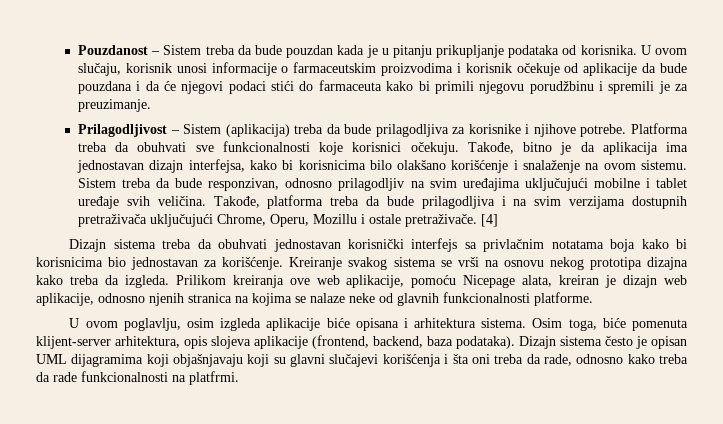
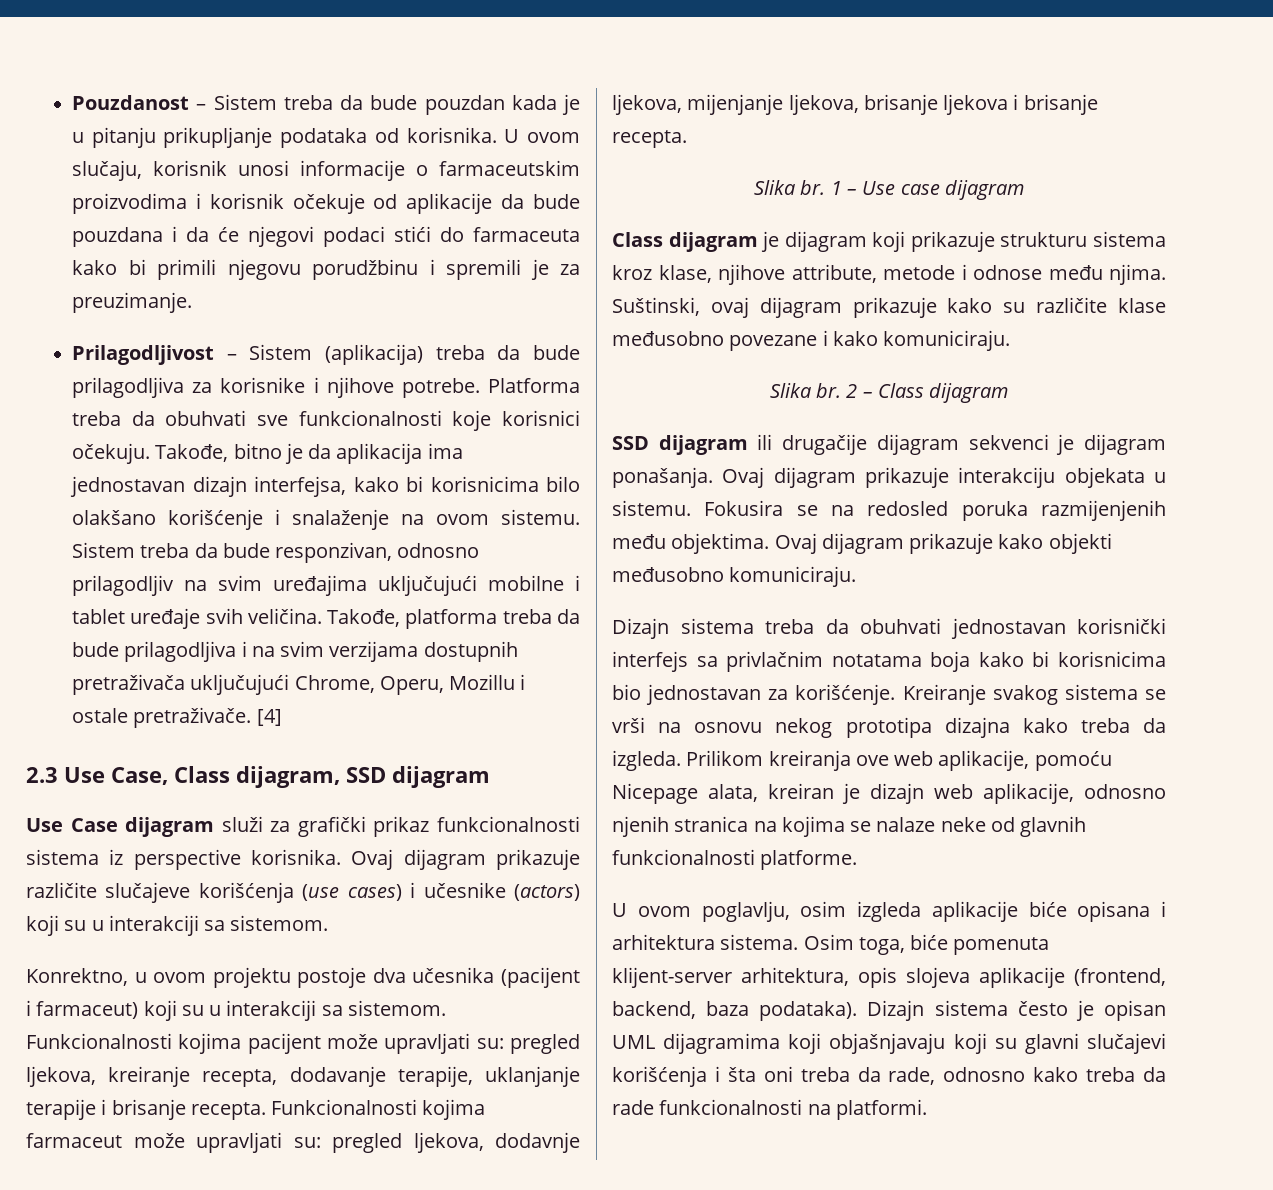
(499, 220) none -> [26,766,490,788] [26,816,580,837] [26,849,580,870] [26,882,581,903] [26,915,329,936] [26,967,580,988] [26,1000,446,1021] [26,1033,580,1054] [26,1066,580,1087] [26,1099,486,1120] [26,1132,580,1153] [612,94,1098,115] [612,130,687,148] [754,180,1024,200] [612,231,1166,252] [612,264,1166,285] [612,297,1166,318] [612,330,1011,351] [769,383,1009,403] [612,434,1166,455] [612,467,1166,488] [612,500,1166,521] [612,533,1112,554] [612,566,857,587] // 2.3 Use Case, Class dijagram, SSD dijagram // Use Case dijagram služi za grafički prikaz funkcionalnosti sistema iz perspective korisnika. Ovaj dijagram prikazuje različite slučajeve korišćenja (use cases) i učesnike (actors) koji su u interakciji sa sistemom. // Konrektno, u ovom projektu postoje dva učesnika (pacijent i farmaceut) koji su u interakciji sa sistemom. Funkcionalnosti kojima pacijent može upravljati su: pregled ljekova, kreiranje recepta, dodavanje terapije, uklanjanje terapije i brisanje recepta. Funkcionalnosti kojima farmaceut može upravljati su: pregled ljekova, dodavnje ljekova, mijenjanje ljekova, brisanje ljekova i brisanje recepta. // Slika br. 1 – Use case dijagram // Class dijagram je dijagram koji prikazuje strukturu sistema kroz klase, njihove attribute, metode i odnose među njima. Suštinski, ovaj dijagram prikazuje kako su različite klase međusobno povezane i kako komuniciraju. // Slika br. 2 – Class dijagram // SSD dijagram ili drugačije dijagram sekvenci je dijagram ponašanja. Ovaj dijagram prikazuje interakciju objekata u sistemu. Fokusira se na redosled poruka razmijenjenih među objektima. Ovaj dijagram prikazuje kako objekti međusobno komuniciraju.
[189,371,239,385] platfrmi. -> [835,1099,927,1120] platformi.

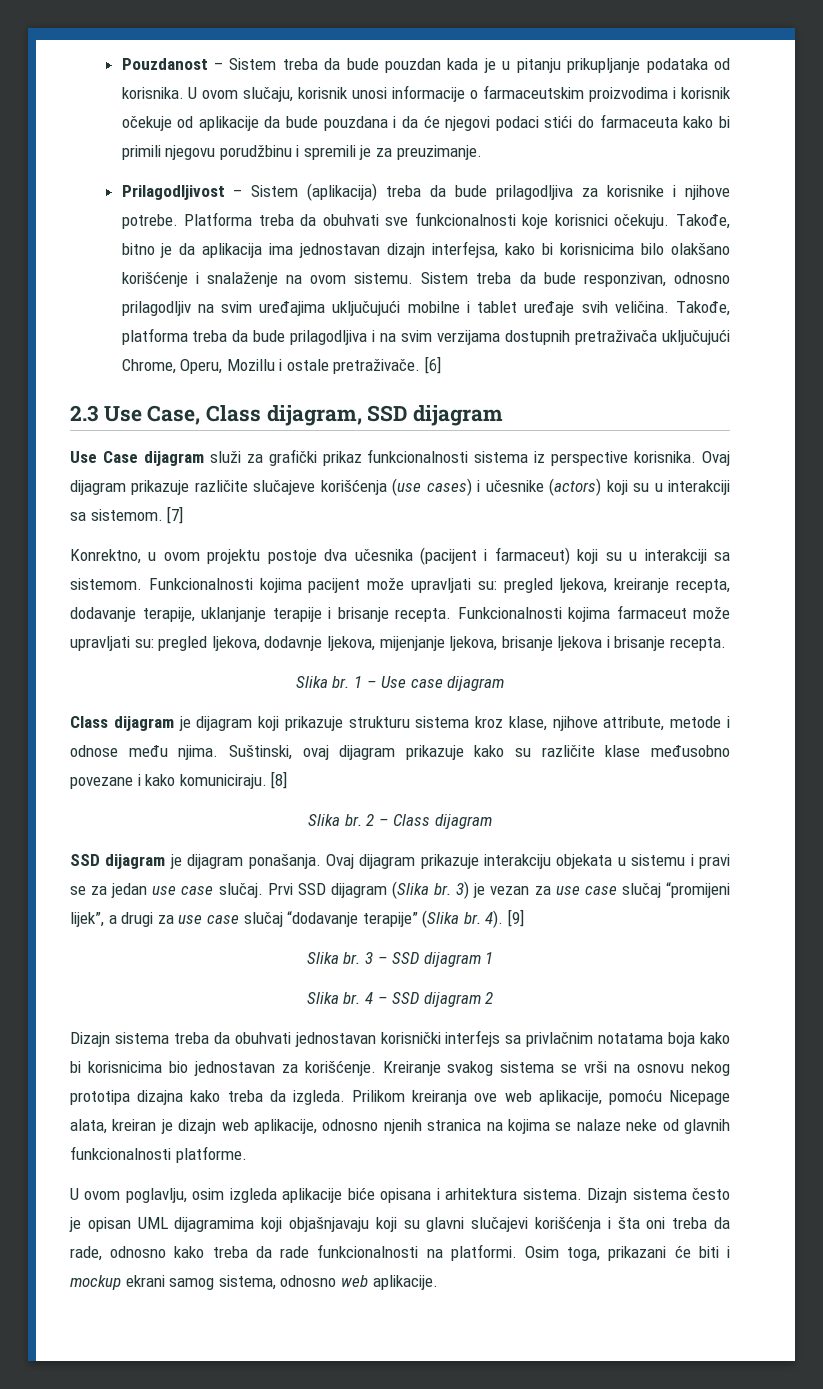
[256,709,282,726] [4] -> [425,356,442,374] [6]
(329, 923) none -> [167,506,184,524] [7]
(1011, 340) none -> [271,771,288,789] [8]
[757,434,1049,455] ili drugačije dijagram sekvenci -> (166, 861) none
[612,500,1166,521] [612,533,1112,554] [612,566,857,587] sistemu. Fokusira se na redosled poruka razmijenjenih među objektima. Ovaj dijagram prikazuje kako objekti međusobno komuniciraju. -> [631,854,730,869] [70,881,730,899] [70,909,525,928] [306,952,494,967] [306,992,494,1007] sistemu i pravi se za jedan use case slučaj. Prvi SSD dijagram (Slika br. 3) je vezan za use case slučaj “promijeni lijek”, a drugi za use case slučaj “dodavanje terapije” (Slika br. 4). [9] // Slika br. 3 – SSD dijagram 1 // Slika br. 4 – SSD dijagram 2
[803,934,1050,955] [612,967,1166,988] [612,1001,858,1021] Osim toga, biće pomenuta klijent-server arhitektura, opis slojeva aplikacije (frontend, backend, baza podataka). -> (582, 1194) none
(927, 1109) none -> [524,1245,730,1261] [70,1275,438,1290] Osim toga, prikazani će biti i mockup ekrani samog sistema, odnosno web aplikacije.

